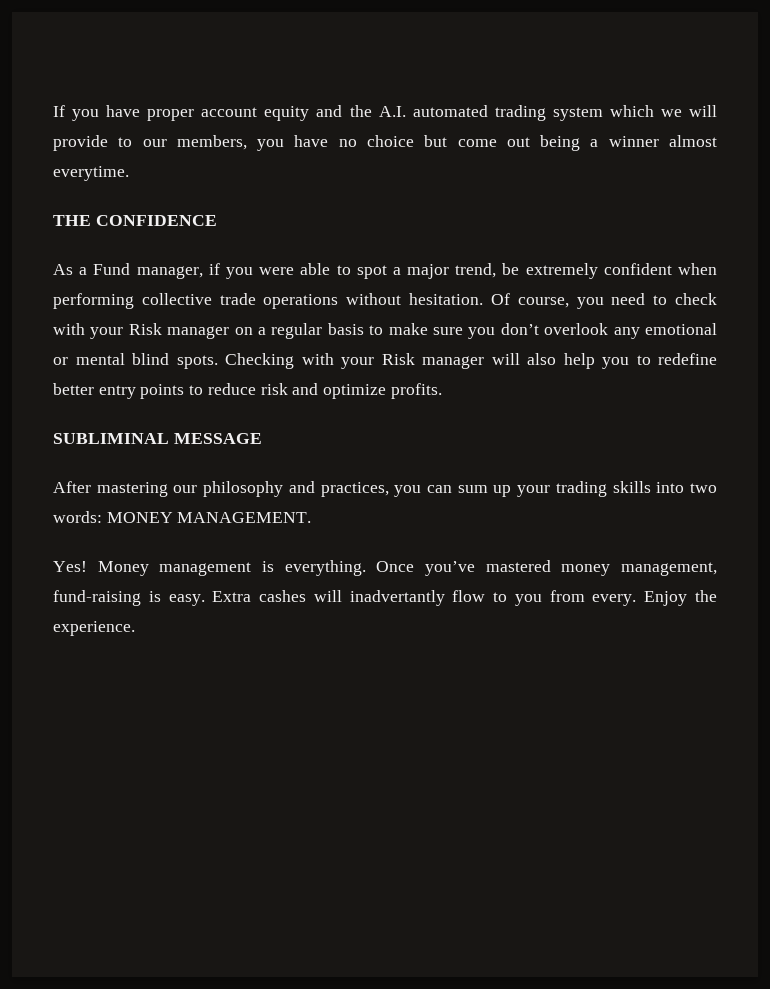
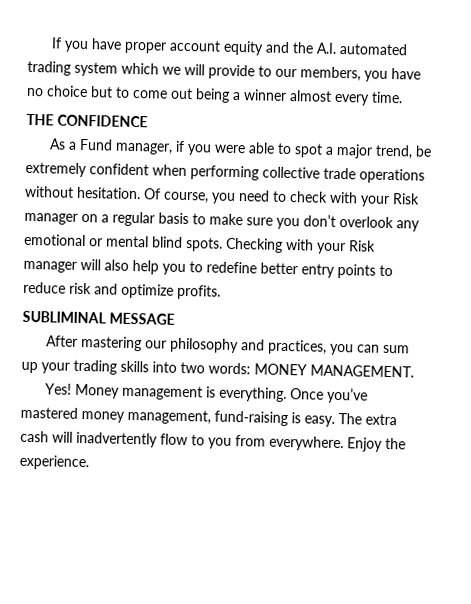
(448, 141) none -> [115,86,130,98] to
[53,166,129,181] everytime. -> [334,91,403,106] every time.
[212,590,445,606] Extra cashes will inadvertantly -> [338,413,397,426] [20,430,158,448] The extra cash will inadvertently
[592,594,637,606] every. -> [269,435,344,452] everywhere.

